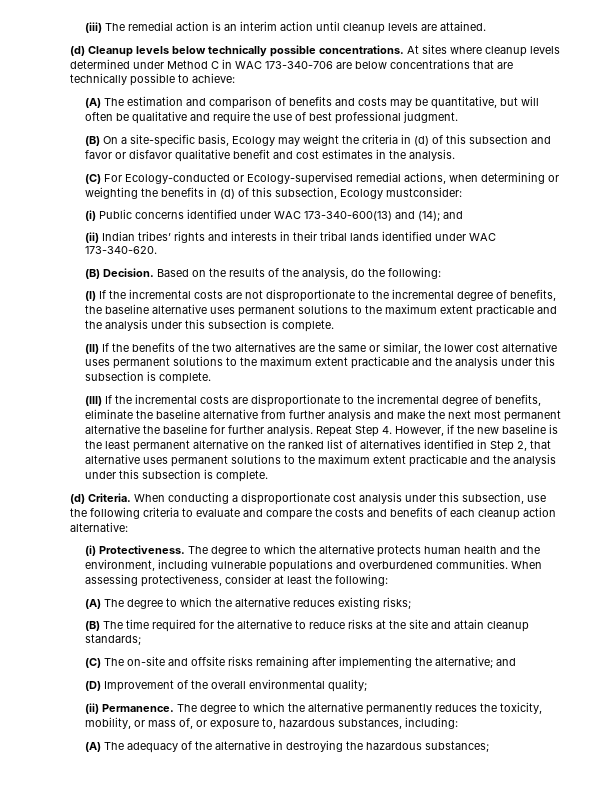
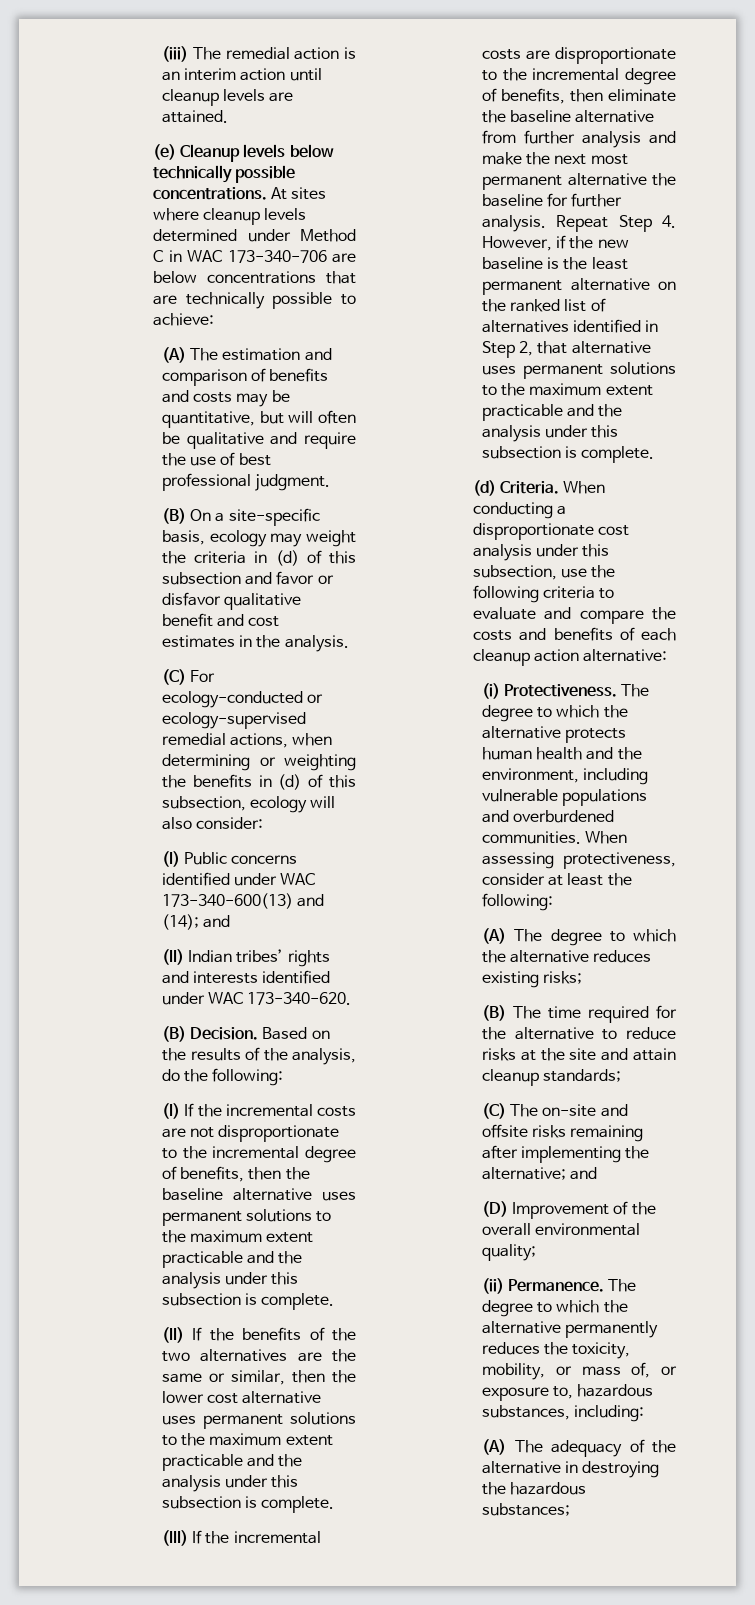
[70,46,86,56] (d) -> [153,144,177,160] (e)
[231,136,275,146] Ecology -> [209,530,267,547] ecology
[124,172,353,185] Ecology-conducted or Ecology-supervised -> [162,691,324,708] [162,712,307,729] ecology-conducted or ecology-supervised
[339,187,462,199] [84,210,96,221] Ecology mustconsider: // (i) -> [250,796,336,813] [162,817,264,830] [162,851,181,867] ecology will also consider: // (I)
[84,232,99,243] (ii) -> [162,949,185,965] (II)
[279,231,379,241] in their tribal lands -> (259, 977) none
(556, 295) none -> [248,1167,282,1180] then
(421, 348) none -> [292,1370,326,1383] then
(541, 400) none -> [570,89,604,102] then

